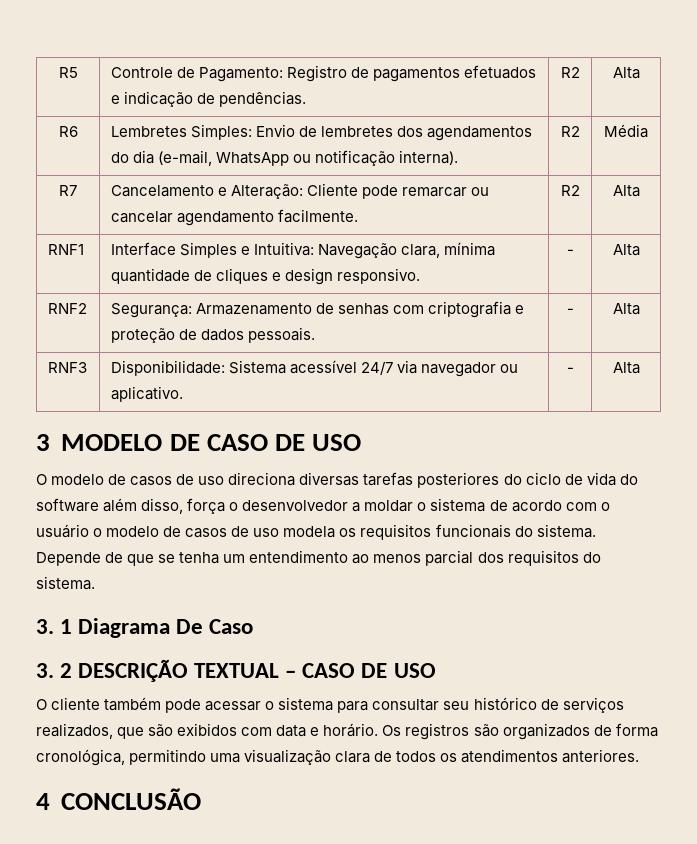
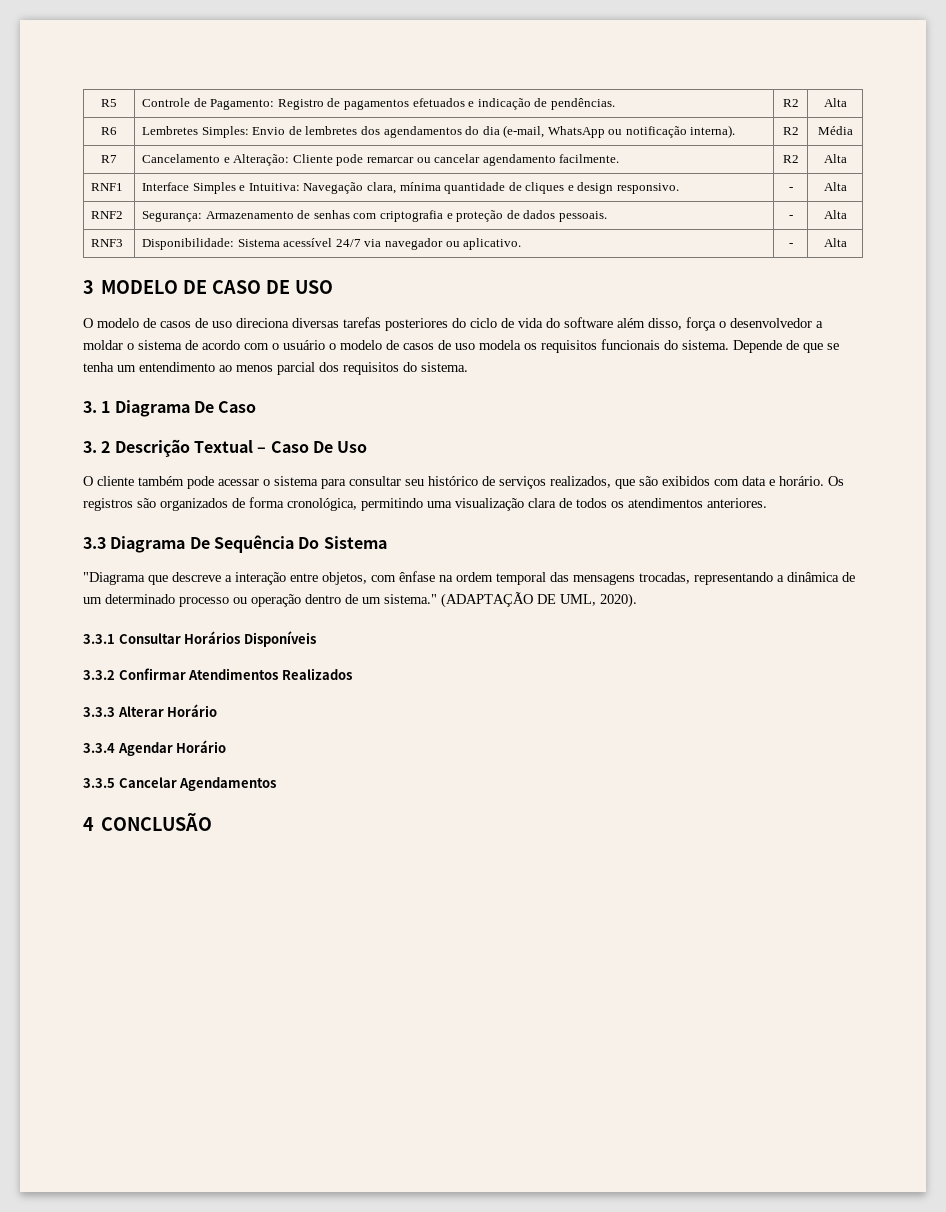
[78,659,436,682] DESCRIÇÃO TEXTUAL – CASO DE USO -> [114,439,368,457] Descrição Textual – Caso De Uso
(640, 756) none -> [83,535,387,553] [83,571,855,585] [83,592,637,608] [83,631,316,647] [83,668,352,680] [83,704,218,717] [83,740,227,756] [83,777,277,791] // 3.3 Diagrama De Sequência Do Sistema // "Diagrama que descreve a interação entre objetos, com ênfase na ordem temporal das mensagens trocadas, representando a dinâmica de um determinado processo ou operação dentro de um sistema." (ADAPTAÇÃO DE UML, 2020). // 3.3.1 Consultar Horários Disponíveis // 3.3.2 Confirmar Atendimentos Realizados // 3.3.3 Alterar Horário // 3.3.4 Agendar Horário // 3.3.5 Cancelar Agendamentos

